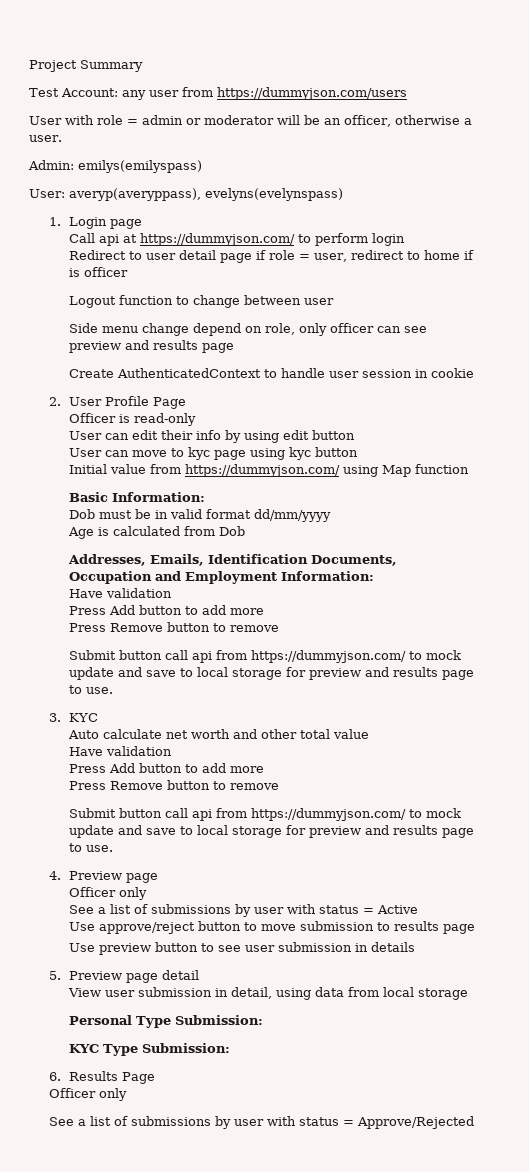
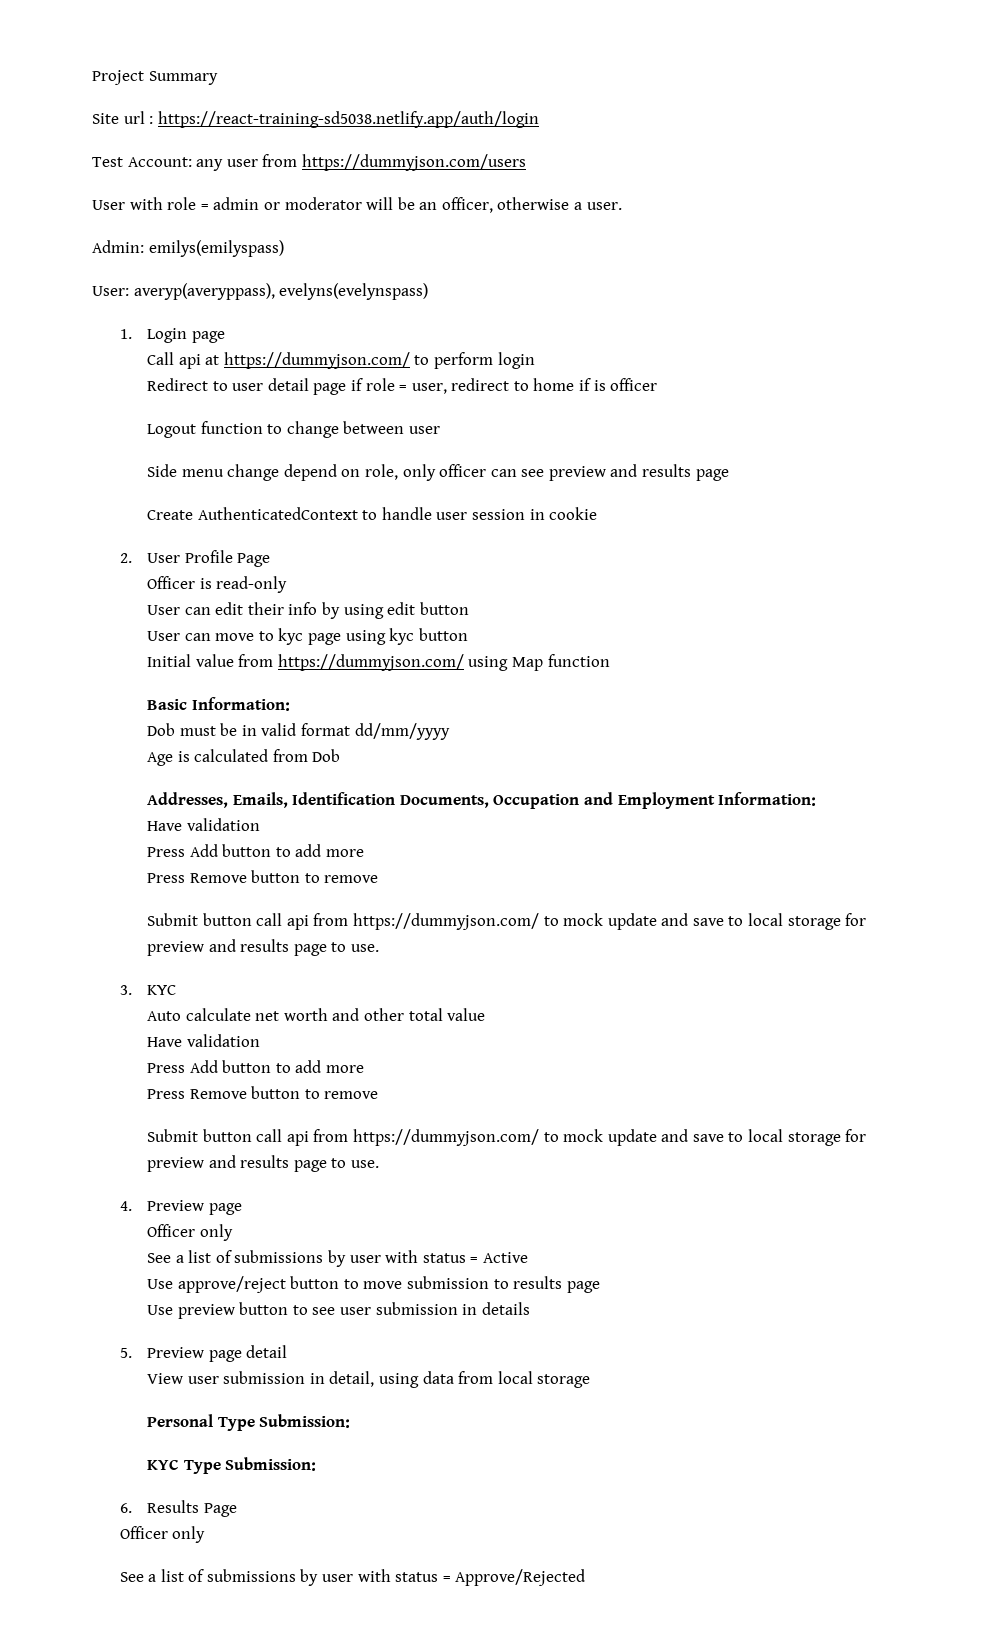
(143, 66) none -> [92,111,539,128] // Site url : https://react-training-sd5038.netlify.app/auth/login

